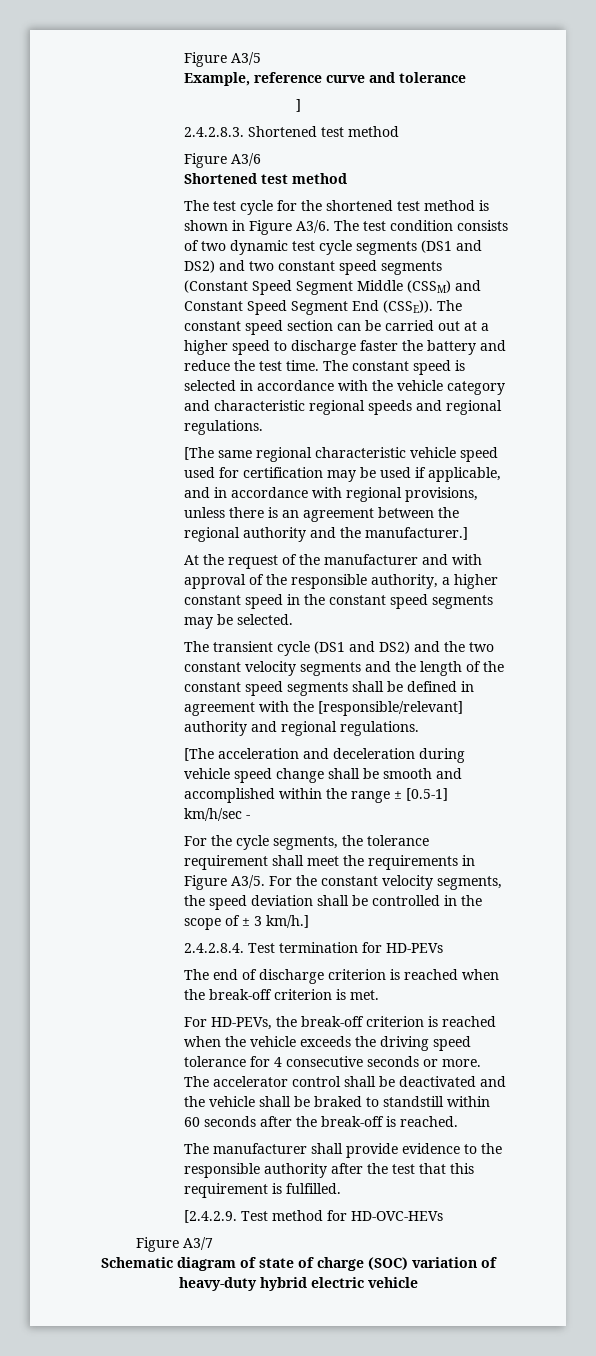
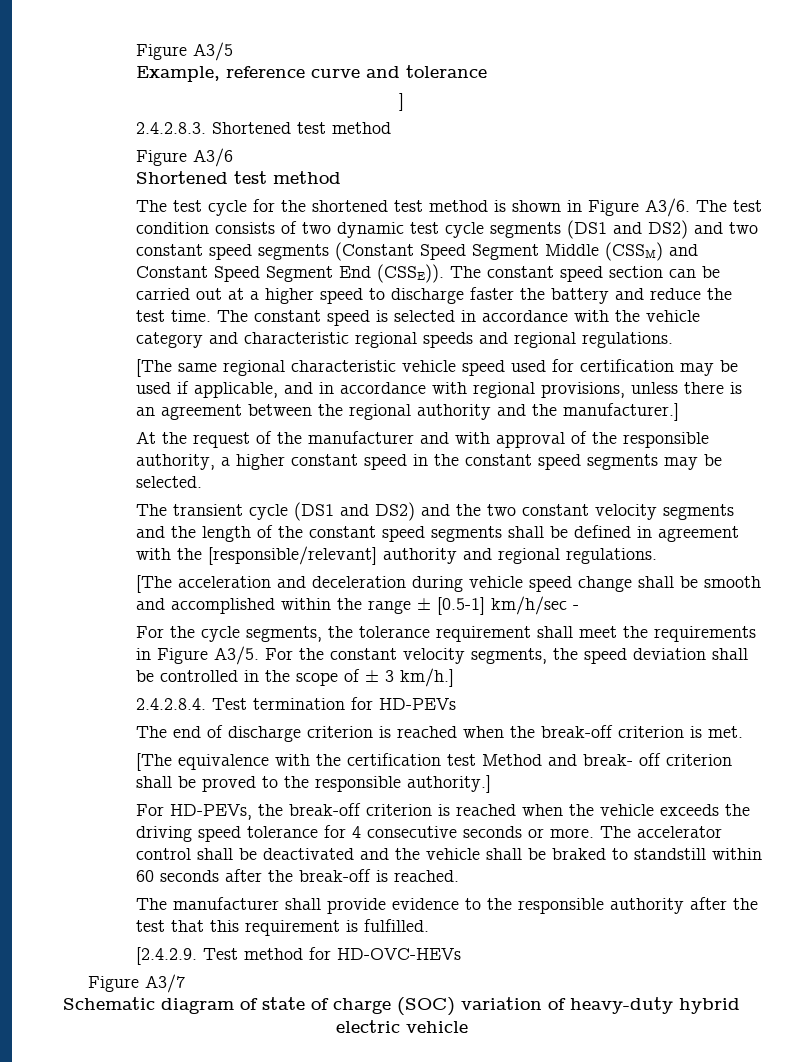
(379, 995) none -> [135,753,732,771] [135,775,491,793] // [The equivalence with the certification test Method and break- off criterion shall be proved to the responsible authority.]

